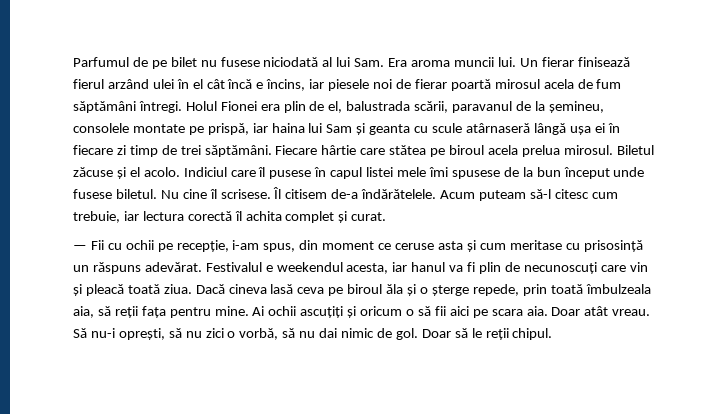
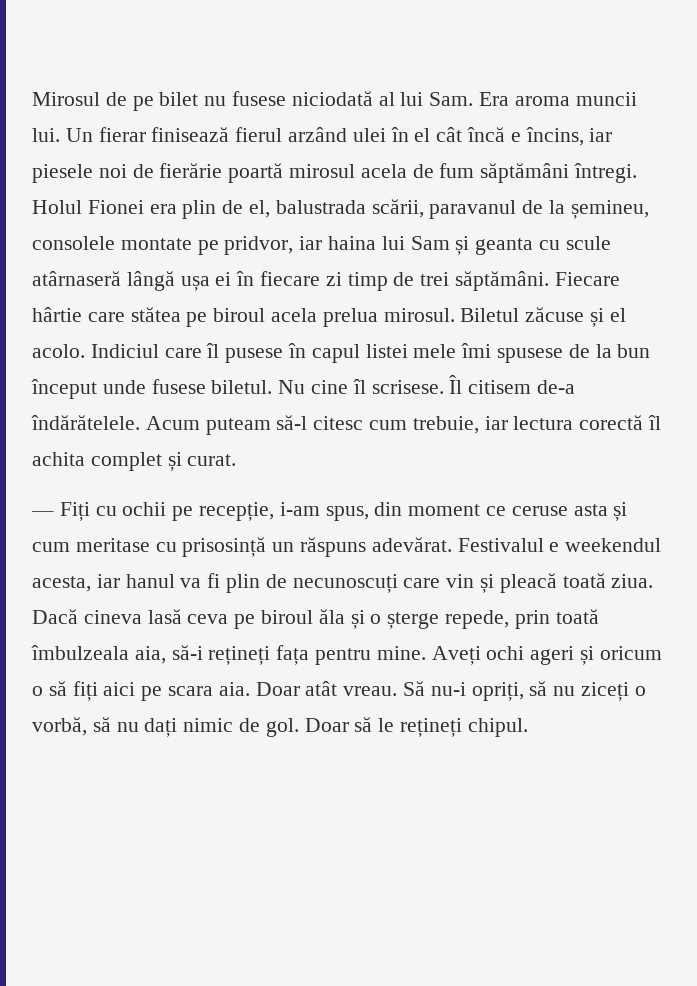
[73,57,129,67] Parfumul -> [32,92,100,106] Mirosul
[414,79,447,89] fierar -> [159,163,223,178] fierărie
[207,123,249,135] prispă, -> [224,236,294,255] pridvor,
[90,240,104,250] Fii -> [59,502,90,521] Fiți
[97,306,138,318] să reții -> [171,645,271,665] să-i rețineți
[252,306,344,318] Ai ochii ascuțiți -> [431,646,575,665] Aveți ochi ageri
[434,306,446,316] fii -> [72,681,98,701] fiți
[118,328,224,340] oprești, să nu zici -> [471,681,630,701] opriți, să nu ziceți
[319,328,338,338] dai -> [144,718,178,737] dați
[485,328,509,340] reții -> [400,718,463,737] rețineți

